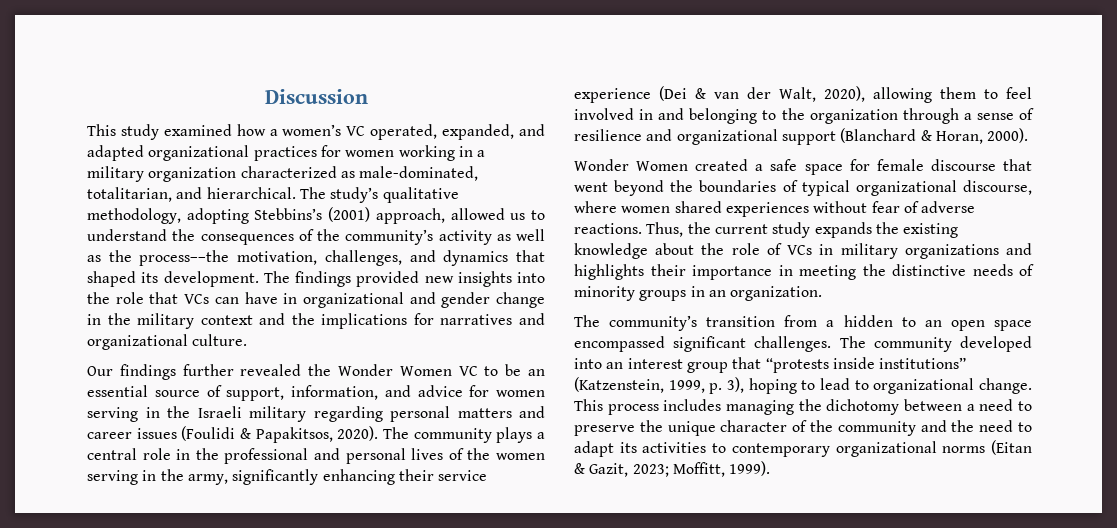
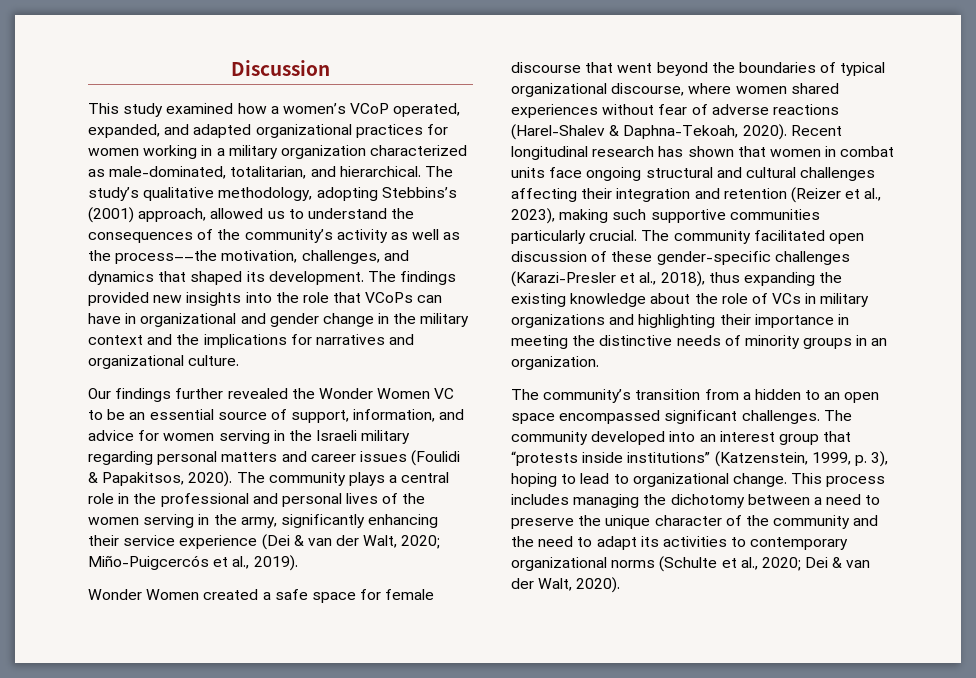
[346,126,366,136] VC -> [350,103,390,114] VCoP
[184,294,210,304] VCs -> [365,292,414,303] VCoPs
[824,86,1032,103] [574,108,1034,124] [574,128,1029,145] 2020), allowing them to feel involved in and belonging to the organization through a sense of resilience and organizational support (Blanchard & Horan, 2000). -> [401,535,441,549] [88,555,298,571] 2020; Miño-Puigcercós et al., 2019).
[574,222,872,238] reactions. Thus, the current study expands -> [772,104,839,115] [511,124,842,140] [511,146,895,160] [511,167,876,181] [511,187,882,203] [511,208,820,224] [511,230,864,244] [511,251,850,265] [511,271,815,287] reactions (Harel-Shalev & Daphna-Tekoah, 2020). Recent longitudinal research has shown that women in combat units face ongoing structural and cultural challenges affecting their integration and retention (Reizer et al., 2023), making such supportive communities particularly crucial. The community facilitated open discussion of these gender-specific challenges (Karazi-Presler et al., 2018), thus expanding
[574,264,644,280] highlights -> [638,314,716,328] highlighting
[991,440,1032,455] [574,461,771,477] (Eitan & Gazit, 2023; Moffitt, 1999). -> [659,556,871,572] [511,577,621,593] (Schulte et al., 2020; Dei & van der Walt, 2020).

